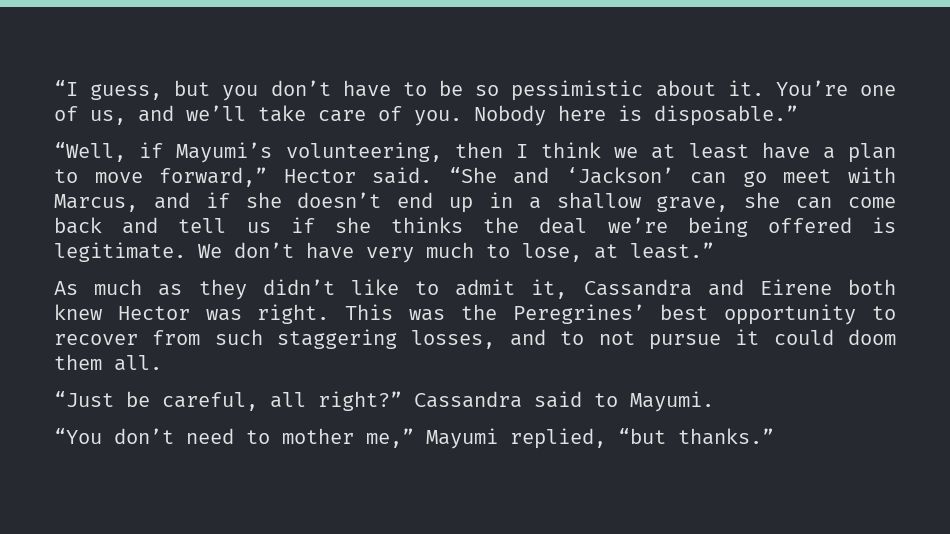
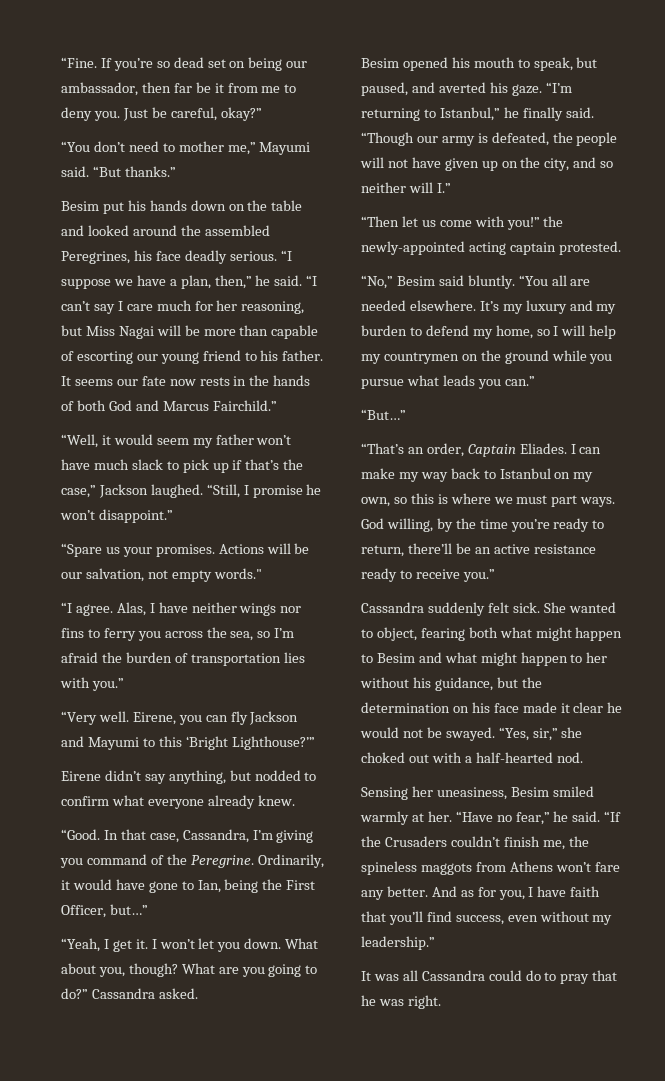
[54,80,896,101] [54,105,798,126] [54,142,896,163] [54,167,896,187] [54,192,896,213] [54,217,896,237] [54,242,714,263] [54,279,896,300] [54,304,896,325] [54,329,897,350] [54,354,162,371] [54,391,714,412] “I guess, but you don’t have to be so pessimistic about it. You’re one of us, and we’ll take care of you. Nobody here is disposable.” // “Well, if Mayumi’s volunteering, then I think we at least have a plan to move forward,” Hector said. “She and ‘Jackson’ can go meet with Marcus, and if she doesn’t end up in a shallow grave, she can come back and tell us if she thinks the deal we’re being offered is legitimate. We don’t have very much to lose, at least.” // As much as they didn’t like to admit it, Cassandra and Eirene both knew Hector was right. This was the Peregrines’ best opportunity to recover from such staggering losses, and to not pursue it could doom them all. // “Just be careful, all right?” Cassandra said to Mayumi. -> [61,57,308,71] [61,82,297,96] [61,107,262,121] “Fine. If you’re so dead set on being our ambassador, then far be it from me to deny you. Just be careful, okay?”
[510,428,666,449] replied, “but -> [61,166,121,177] said. “But
(774, 436) none -> [61,200,303,214] [61,225,270,236] [61,250,292,264] [61,275,318,289] [61,300,305,314] [61,325,319,339] [61,350,324,364] [61,375,311,386] [61,400,277,411] [61,434,292,448] [61,459,304,473] [61,484,322,498] [60,509,173,523] [61,543,310,557] [61,568,262,582] [61,602,302,616] [61,627,295,641] [61,652,305,666] [60,677,124,691] [61,711,299,725] [61,736,315,750] [61,770,317,784] [61,795,295,809] [61,829,314,843] [60,854,324,868] [61,879,316,893] [61,904,148,918] [61,938,319,952] [61,963,318,977] [61,988,198,999] [361,57,598,71] [361,82,572,96] [361,107,594,121] [361,132,618,146] [360,157,614,171] [361,182,451,193] [361,216,564,230] [361,241,621,255] [361,275,591,289] [361,300,617,314] [361,325,617,339] [361,350,613,364] [361,375,535,389] [361,409,406,420] [361,443,602,457] [361,468,594,482] [361,493,616,507] [361,518,605,532] [361,543,596,557] [361,568,495,582] [361,602,616,616] [361,627,623,641] [361,652,608,666] [360,677,542,691] [361,702,623,713] [360,727,583,741] [361,752,583,763] [361,786,594,800] [360,811,622,825] [361,836,589,850] [361,861,620,875] [361,886,601,900] [361,911,613,925] [361,936,435,950] [361,970,618,984] [361,995,441,1009] // Besim put his hands down on the table and looked around the assembled Peregrines, his face deadly serious. “I suppose we have a plan, then,” he said. “I can’t say I care much for her reasoning, but Miss Nagai will be more than capable of escorting our young friend to his father. It seems our fate now rests in the hands of both God and Marcus Fairchild.” // “Well, it would seem my father won’t have much slack to pick up if that’s the case,” Jackson laughed. “Still, I promise he won’t disappoint.” // “Spare us your promises. Actions will be our salvation, not empty words." // “I agree. Alas, I have neither wings nor fins to ferry you across the sea, so I’m afraid the burden of transportation lies with you.” // “Very well. Eirene, you can fly Jackson and Mayumi to this ‘Bright Lighthouse?’” // Eirene didn’t say anything, but nodded to confirm what everyone already knew. // “Good. In that case, Cassandra, I’m giving you command of the Peregrine. Ordinarily, it would have gone to Ian, being the First Officer, but…” // “Yeah, I get it. I won’t let you down. What about you, though? What are you going to do?” Cassandra asked. // Besim opened his mouth to speak, but paused, and averted his gaze. “I’m returning to Istanbul,” he finally said. “Though our army is defeated, the people will not have given up on the city, and so neither will I.” // “Then let us come with you!” the newly-appointed acting captain protested. // “No,” Besim said bluntly. “You all are needed elsewhere. It’s my luxury and my burden to defend my home, so I will help my countrymen on the ground while you pursue what leads you can.” // “But…” // “That’s an order, Captain Eliades. I can make my way back to Istanbul on my own, so this is where we must part ways. God willing, by the time you’re ready to return, there’ll be an active resistance ready to receive you.” // Cassandra suddenly felt sick. She wanted to object, fearing both what might happen to Besim and what might happen to her without his guidance, but the determination on his face made it clear he would not be swayed. “Yes, sir,” she choked out with a half-hearted nod. // Sensing her uneasiness, Besim smiled warmly at her. “Have no fear,” he said. “If the Crusaders couldn’t finish me, the spineless maggots from Athens won’t fare any better. And as for you, I have faith that you’ll find success, even without my leadership.” // It was all Cassandra could do to pray that he was right.

